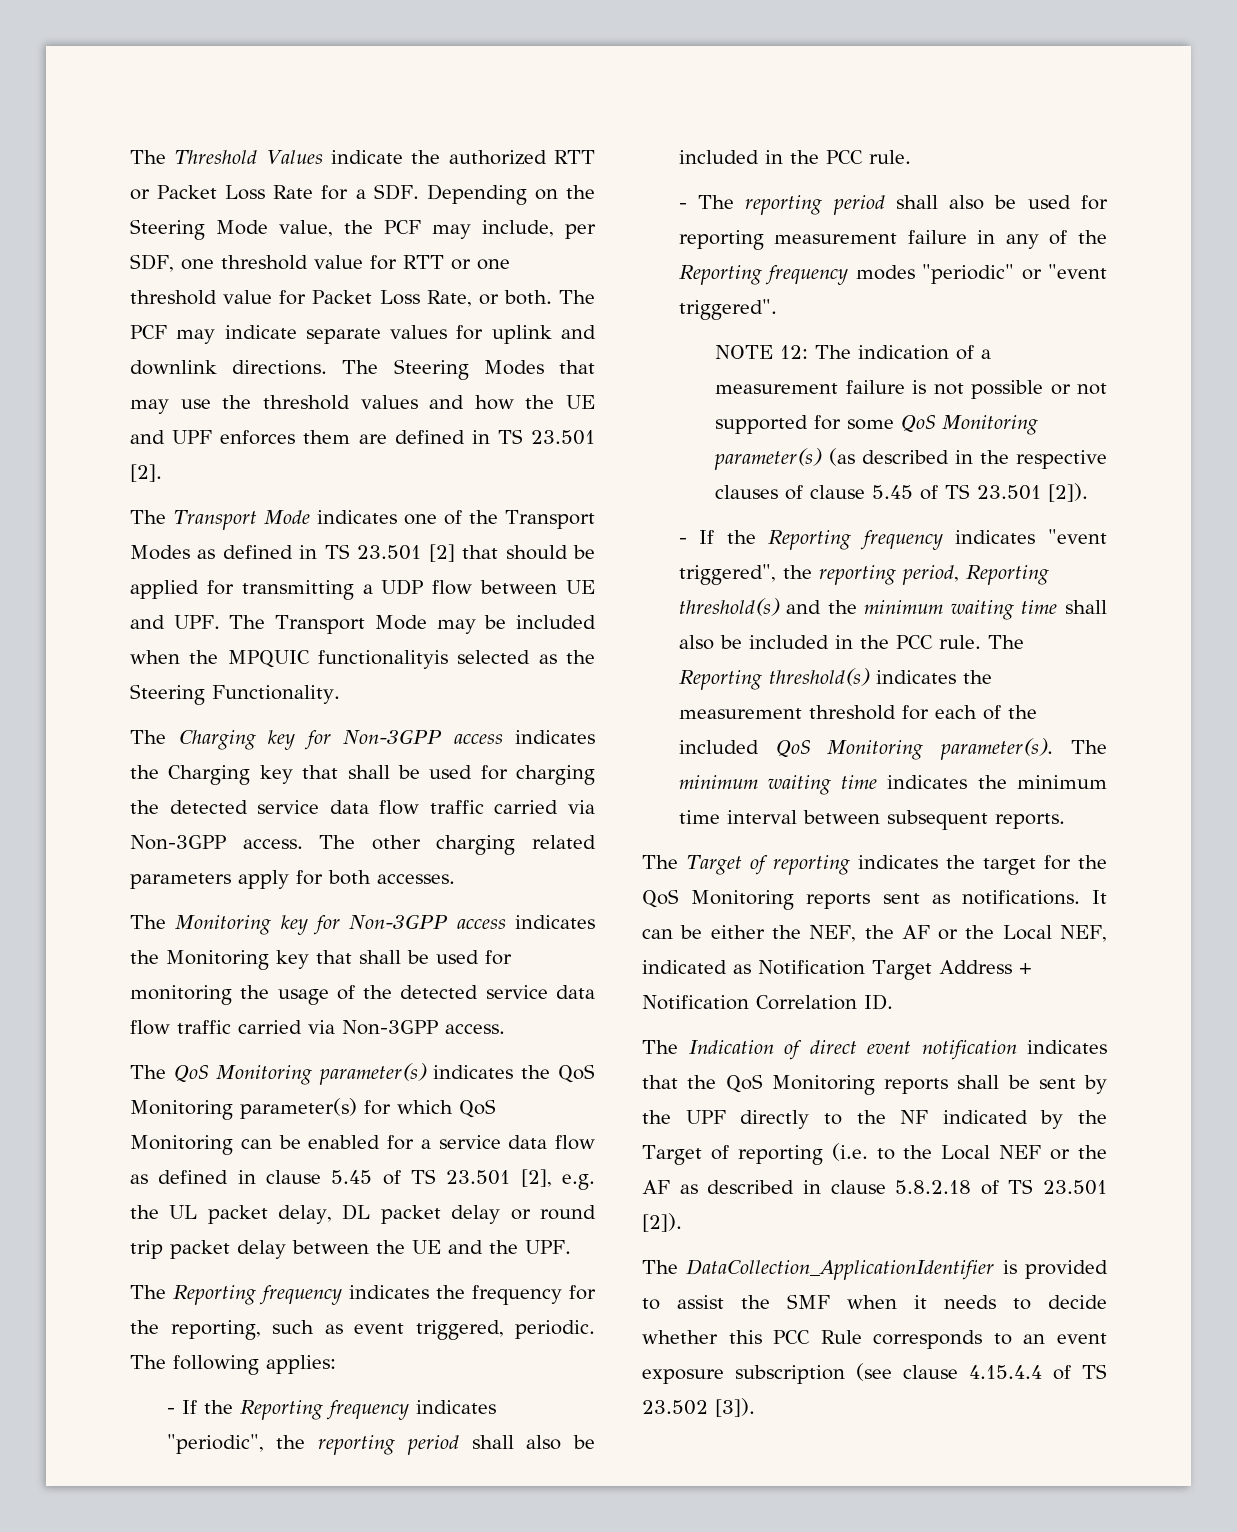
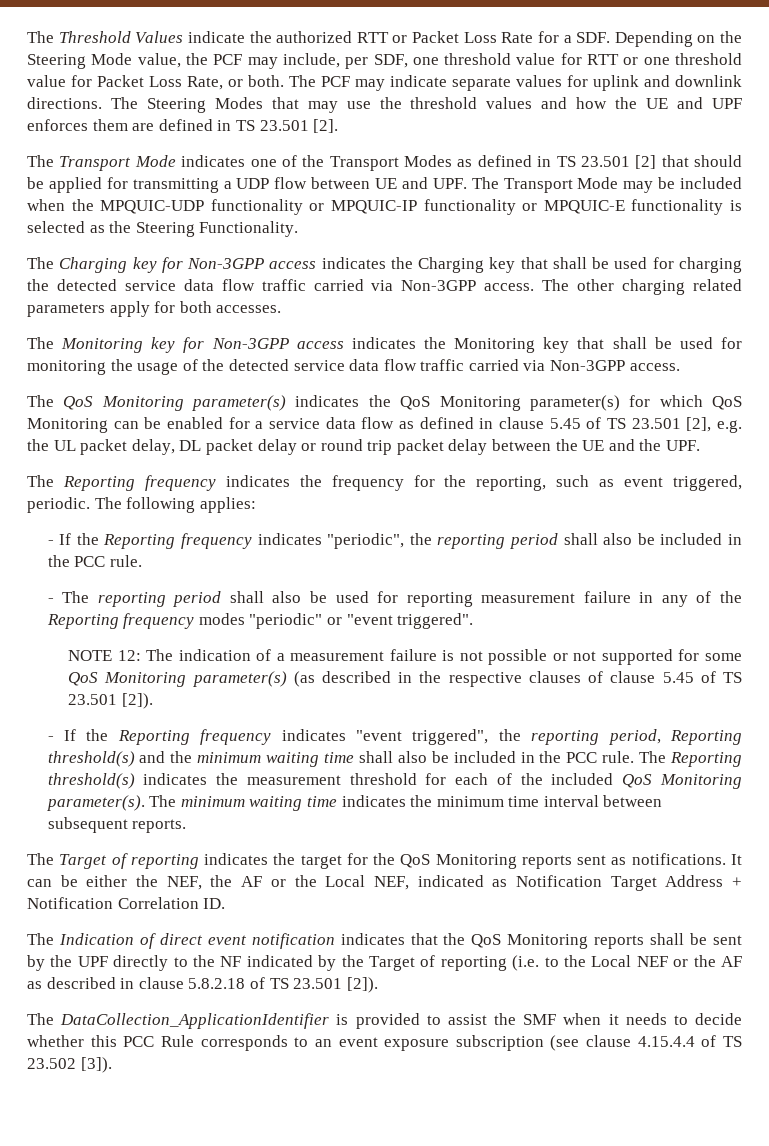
[227,650,448,669] MPQUIC functionalityis -> [100,199,743,215] MPQUIC-UDP functionality or MPQUIC-IP functionality or MPQUIC-E functionality is

